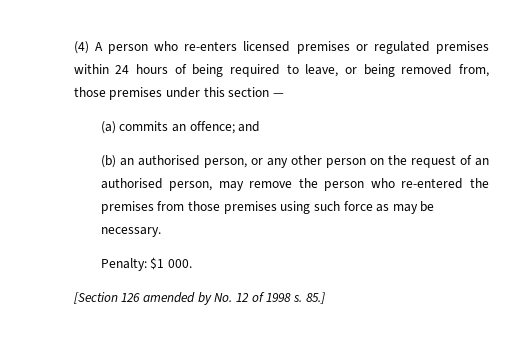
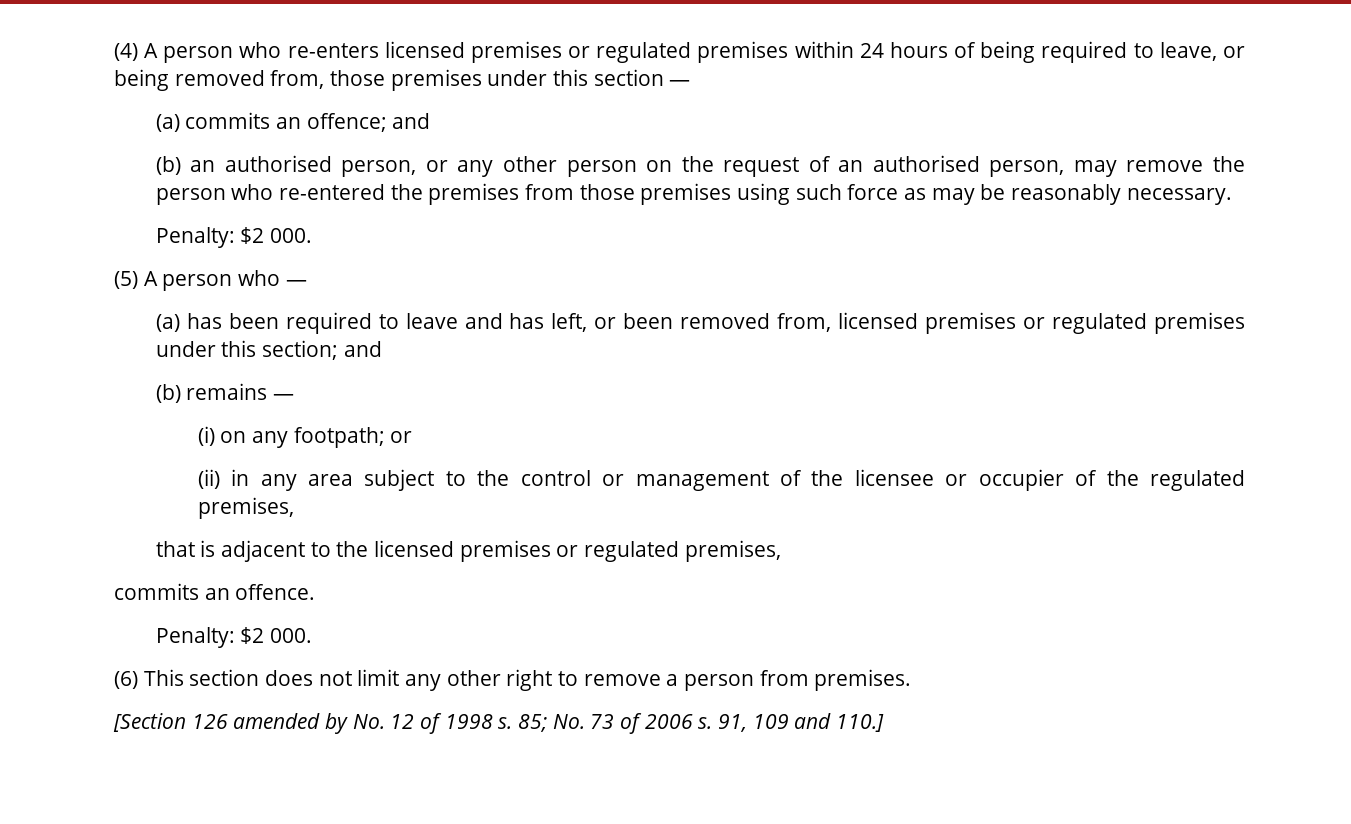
(435, 206) none -> [1011,184,1122,205] reasonably
[150,257,192,270] $1 000. -> [240,227,313,244] [113,270,307,291] [155,312,1245,334] [155,340,382,360] [155,383,295,403] [197,426,413,448] [197,469,1246,491] [197,497,294,519] [155,540,781,562] [113,583,316,600] [155,627,313,648] [113,669,912,691] $2 000. // (5) A person who — // (a) has been required to leave and has left, or been removed from, licensed premises or regulated premises under this section; and // (b) remains — // (i) on any footpath; or // (ii) in any area subject to the control or management of the licensee or occupier of the regulated premises, // that is adjacent to the licensed premises or regulated premises, // commits an offence. // Penalty: $2 000. // (6) This section does not limit any other right to remove a person from premises.
[305,292,325,304] 85.] -> [517,713,884,734] 85; No. 73 of 2006 s. 91, 109 and 110.]

